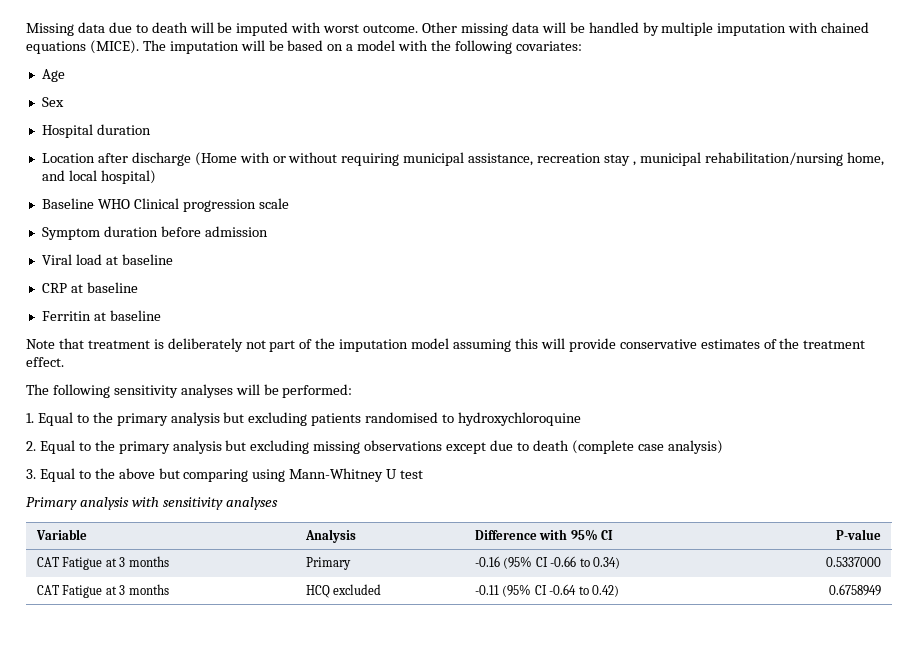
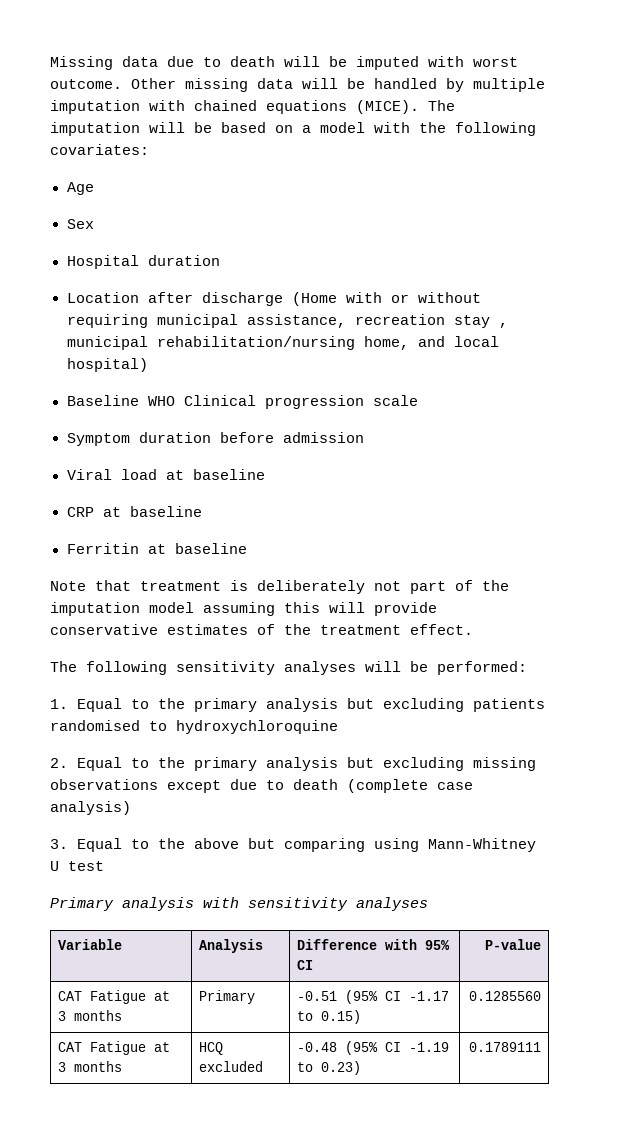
[474,556,621,569] [826,557,882,567] -0.16 (95% CI -0.66 to 0.34) | 0.5337000 -> [296,990,449,1004] [296,1010,361,1024] [469,991,542,1001] -0.51 (95% CI -1.17 to 0.15) | 0.1285560
[474,584,620,597] [829,584,882,596] -0.11 (95% CI -0.64 to 0.42) | 0.6758949 -> [296,1041,449,1055] [296,1061,361,1075] [469,1042,542,1052] -0.48 (95% CI -1.19 to 0.23) | 0.1789111

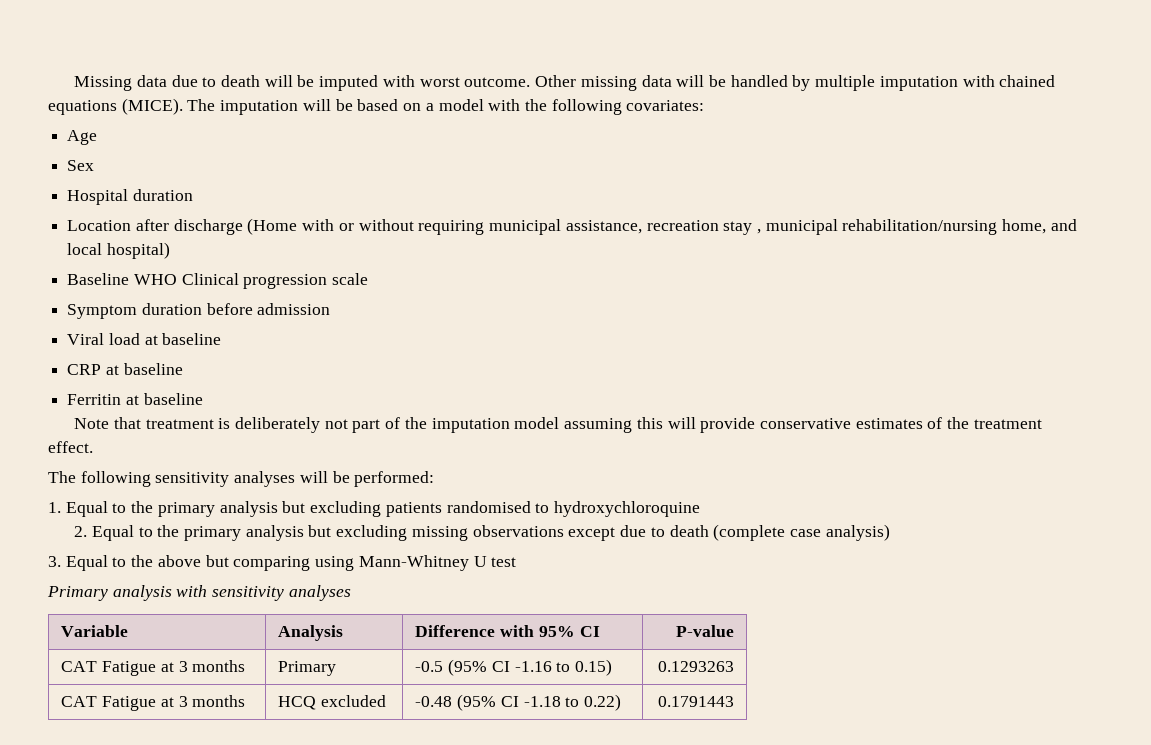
[296,990,449,1004] -0.51 (95% CI -1.17 -> [415,659,552,676] -0.5 (95% CI -1.16
[469,991,542,1001] 0.1285560 -> [657,661,734,672] 0.1293263
[408,1042,449,1052] [296,1061,361,1075] [469,1042,542,1052] -1.19 to 0.23) | 0.1789111 -> [523,694,622,711] [657,696,734,707] -1.18 to 0.22) | 0.1791443

